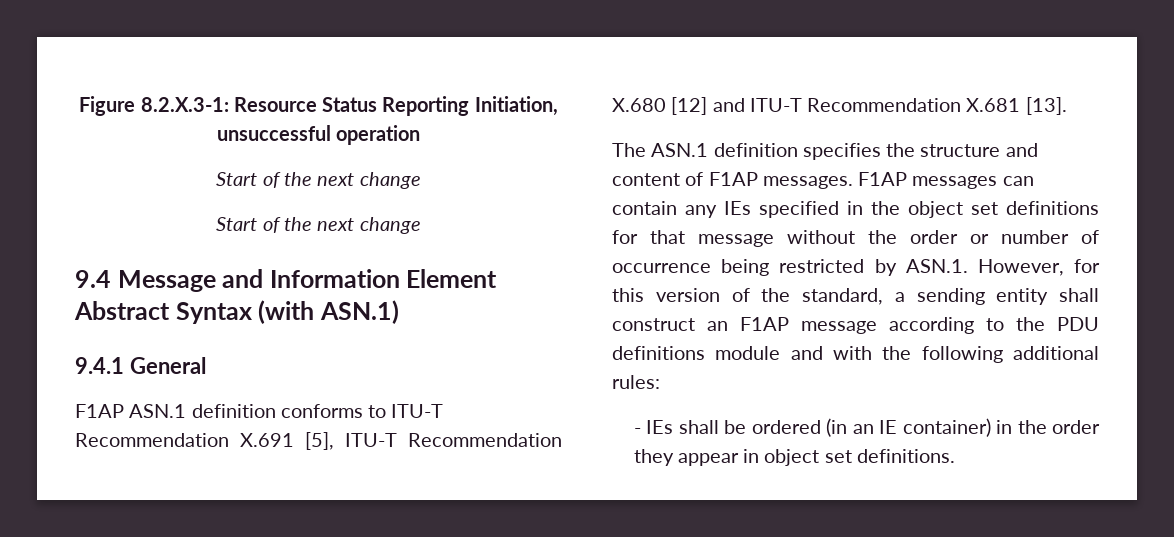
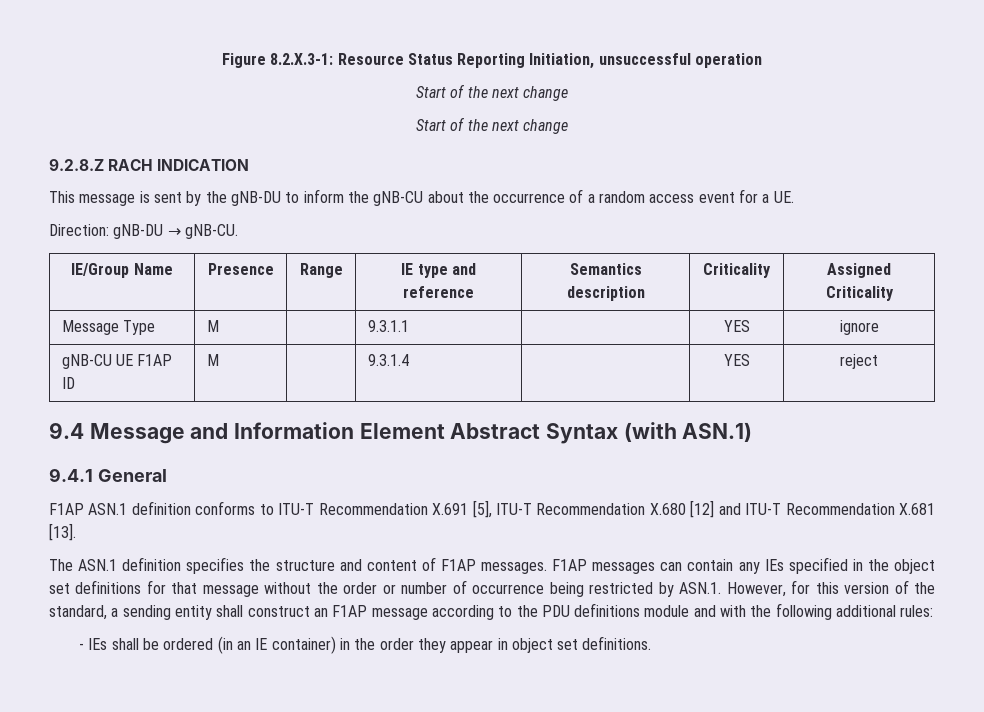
(421, 225) none -> [49,159,250,171] [49,189,794,206] [49,224,238,239] [71,263,173,278] [207,263,274,275] [299,263,343,278] [401,263,476,278] [403,286,474,298] [569,263,642,275] [566,286,645,301] [703,263,771,278] [827,263,891,278] [825,286,894,301] [61,320,155,335] [206,320,219,332] [367,320,409,332] [723,320,750,332] [839,320,879,335] [61,354,173,369] [61,377,75,389] [206,354,219,366] [367,354,409,366] [723,354,750,366] [840,354,878,369] // 9.2.8.Z RACH INDICATION // This message is sent by the gNB-DU to inform the gNB-CU about the occurrence of a random access event for a UE. // Direction: gNB-DU → gNB-CU. // IE/Group Name | Presence | Range | IE type and reference | Semantics description | Criticality | Assigned Criticality // Message Type | M | | 9.3.1.1 | | YES | ignore // gNB-CU UE F1AP ID | M | | 9.3.1.4 | | YES | reject

